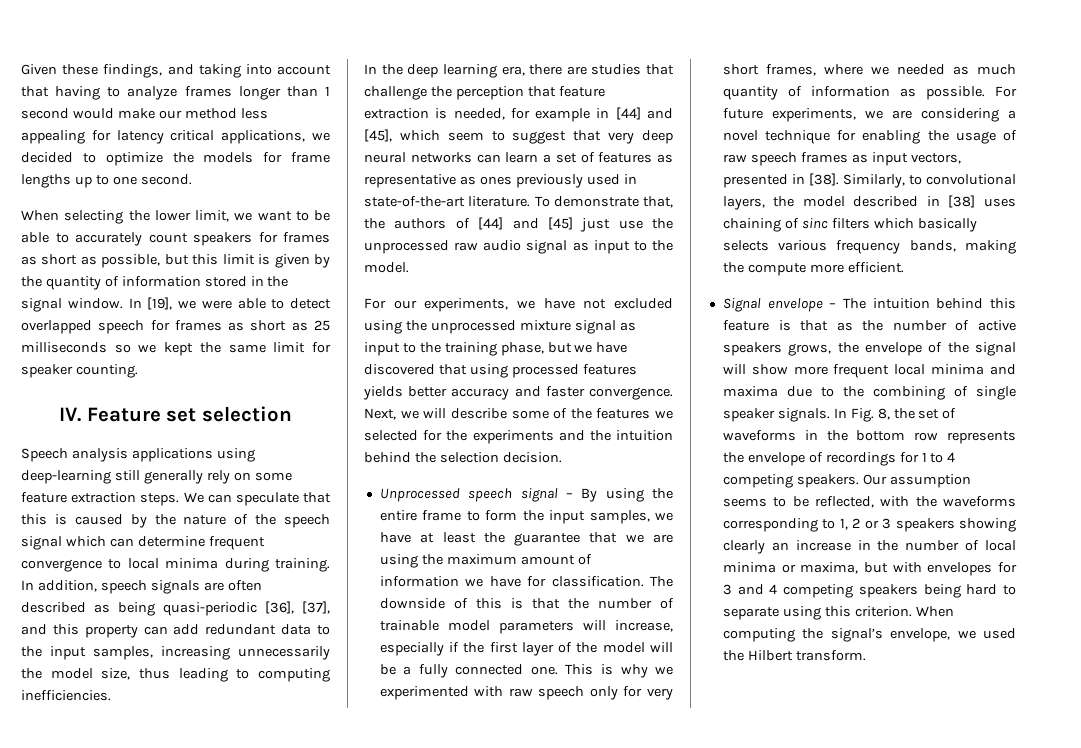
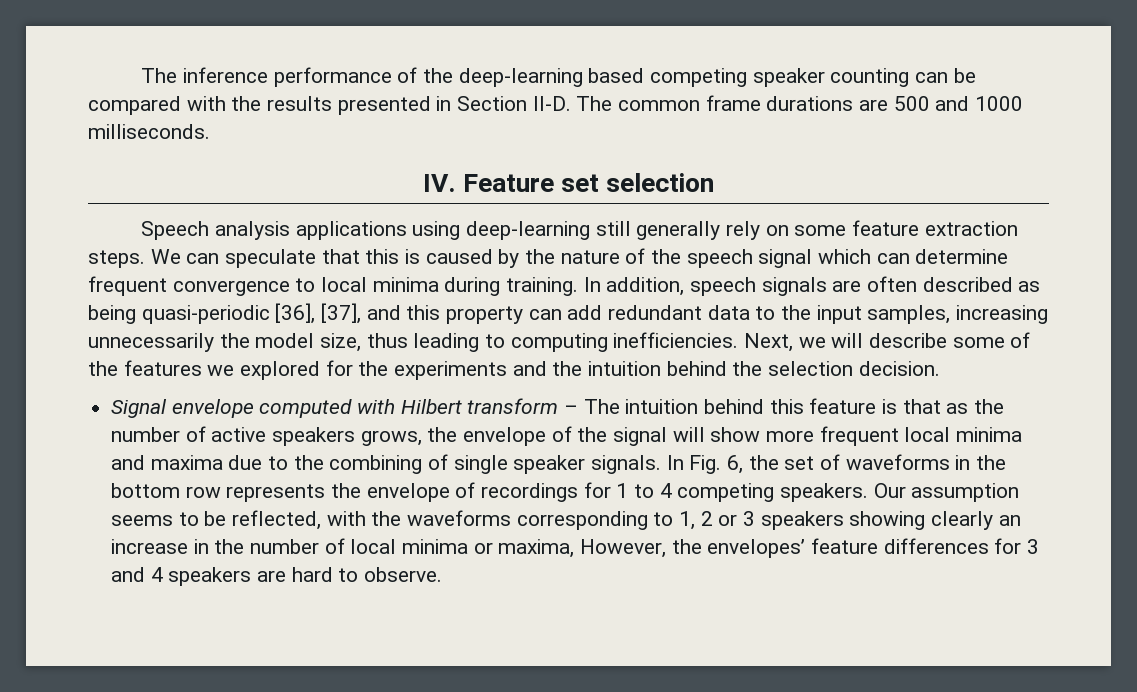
[21,64,331,78] [21,86,331,100] [21,108,268,119] [21,130,331,144] [21,152,330,166] [21,174,192,188] [21,210,330,224] [21,232,330,246] [21,254,331,268] [21,276,289,290] [21,297,331,312] [21,320,330,334] [21,342,332,356] [21,364,138,378] Given these findings, and taking into account that having to analyze frames longer than 1 second would make our method less appealing for latency critical applications, we decided to optimize the models for frame lengths up to one second. // When selecting the lower limit, we want to be able to accurately count speakers for frames as short as possible, but this limit is given by the quantity of information stored in the signal window. In [19], we were able to detect overlapped speech for frames as short as 25 milliseconds so we kept the same limit for speaker counting. -> [141,67,976,87] [88,95,1024,115] [88,124,210,139] The inference performance of the deep-learning based competing speaker counting can be compared with the results presented in Section II-D. The common frame durations are 500 and 1000 milliseconds.
[364,64,674,78] [364,86,605,100] [364,107,673,122] [364,129,673,144] [364,152,673,163] [364,174,637,188] [364,196,673,208] [364,217,673,232] [364,240,673,254] [364,262,409,273] [364,298,673,312] [364,320,636,334] [364,342,628,356] [364,364,637,378] [363,386,673,400] // In the deep learning era, there are studies that challenge the perception that feature extraction is needed, for example in [44] and [45], which seem to suggest that very deep neural networks can learn a set of features as representative as ones previously used in state-of-the-art literature. To demonstrate that, the authors of [44] and [45] just use the unprocessed raw audio signal as input to the model. // For our experiments, we have not excluded using the unprocessed mixture signal as input to the training phase, but we have discovered that using processed features yields better accuracy and faster convergence. -> (739, 340) none
[364,430,418,441] selected -> [240,361,321,380] explored
[379,488,673,502] [379,510,673,524] [379,532,673,546] [379,554,592,568] [379,576,673,587] [379,598,674,609] [379,620,673,634] [379,642,673,656] [379,664,673,678] [379,686,673,700] [722,64,1016,76] [722,86,1017,100] [722,108,1016,122] [722,130,1017,144] [722,152,961,166] [722,173,1016,188] [722,195,1016,210] [722,218,977,232] [722,240,1016,254] [722,262,904,276] [722,298,823,312] Unprocessed speech signal – By using the entire frame to form the input samples, we have at least the guarantee that we are using the maximum amount of information we have for classification. The downside of this is that the number of trainable model parameters will increase, especially if the first layer of the model will be a fully connected one. This is why we experimented with raw speech only for very short frames, where we needed as much quantity of information as possible. For future experiments, we are considering a novel technique for enabling the usage of raw speech frames as input vectors, presented in [38]. Similarly, to convolutional layers, the model described in [38] uses chaining of sinc filters which basically selects various frequency bands, making the compute more efficient. // Signal envelope -> [111,398,559,418] Signal envelope computed with Hilbert transform
[877,408,890,420] 8, -> [727,455,744,474] 6,
[863,562,1017,576] [722,584,1016,598] [722,606,954,620] [722,628,1016,642] [722,650,866,661] but with envelopes for 3 and 4 competing speakers being hard to separate using this criterion. When computing the signal’s envelope, we used the Hilbert transform. -> [580,538,1040,558] [111,567,443,586] However, the envelopes’ feature differences for 3 and 4 speakers are hard to observe.

